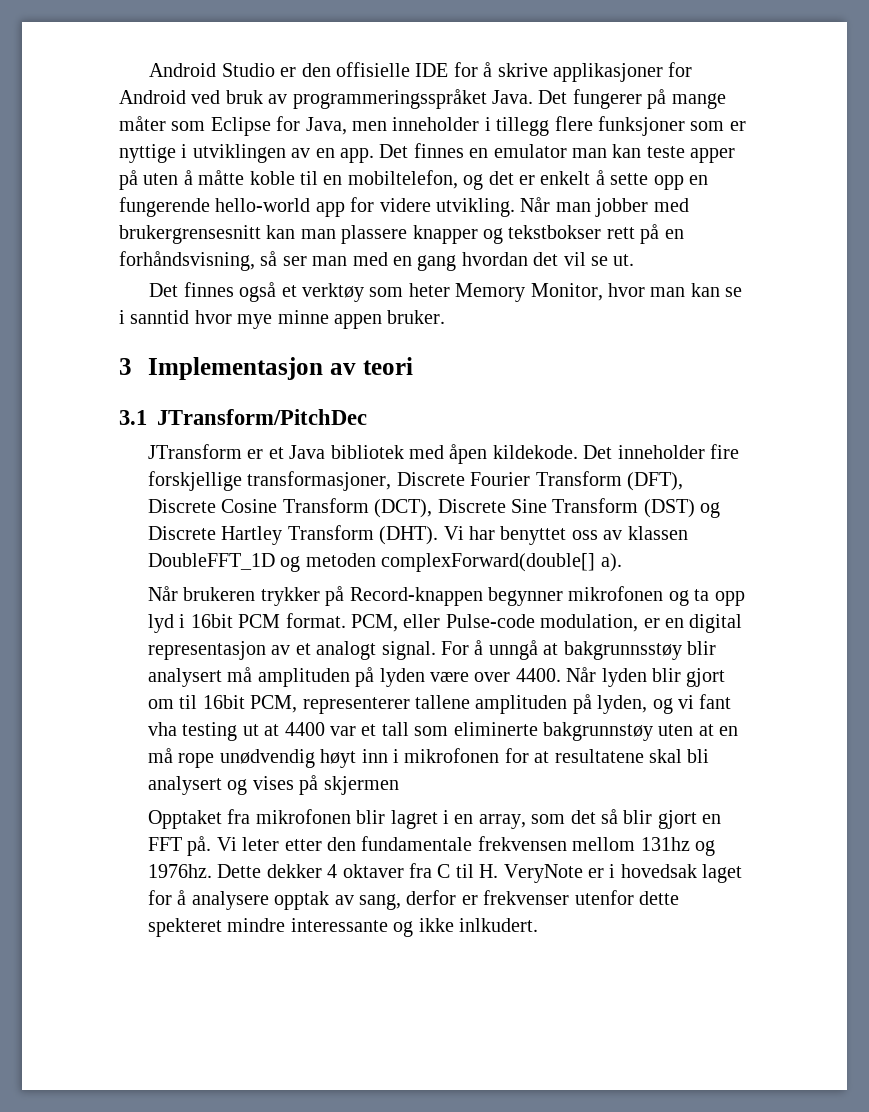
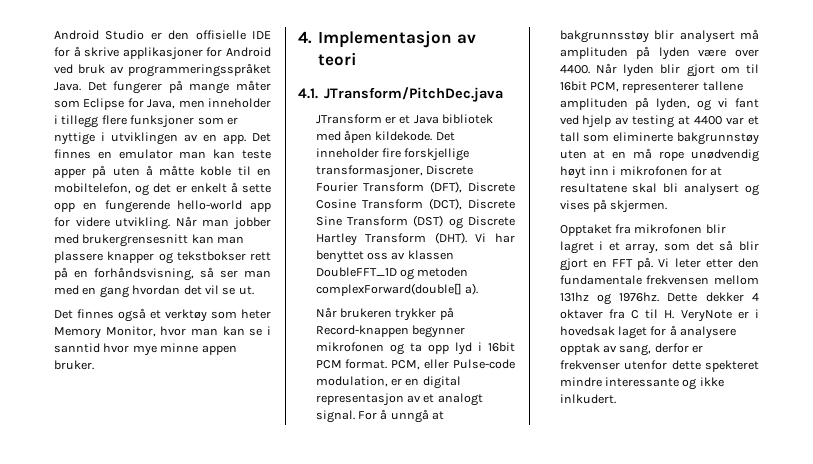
[119,358,132,375] 3 -> [298,31,312,44] 4.
[119,409,367,425] 3.1 JTransform/PitchDec -> [298,87,504,102] 4.1. JTransform/PitchDec.java
[148,722,259,741] vha testing ut -> [559,115,675,128] ved hjelp av testing
[323,776,399,795] skjermen -> [610,200,668,213] skjermen.
[454,814,474,824] en -> [608,242,620,251] et

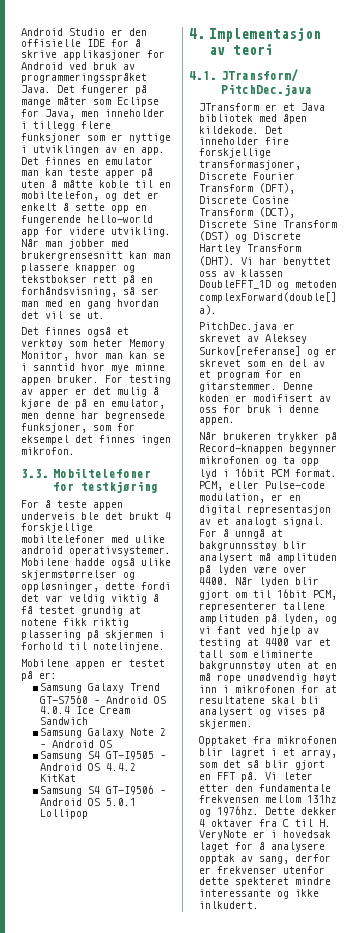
(94, 365) none -> [105,375,171,385] [21,387,159,397] [21,399,165,409] [21,411,165,421] [21,423,135,433] [21,435,171,445] [21,447,75,455] [21,468,152,478] [53,481,159,493] [21,500,123,510] [21,512,171,520] [21,523,93,533] [21,535,165,543] [21,546,171,556] [21,558,171,568] [21,570,135,580] [21,582,171,592] [21,594,159,604] [21,606,141,616] [21,618,129,628] [21,630,165,640] [21,642,165,652] [21,659,165,669] [21,671,57,681] [40,683,161,693] [40,695,167,704] [40,706,131,714] [40,717,89,725] [40,728,167,738] [40,740,113,748] [40,751,167,761] [40,763,137,771] [40,774,77,782] [40,785,167,796] [40,798,137,806] [40,809,89,819] For testing av apper er det mulig å kjøre de på en emulator, men denne har begrensede funksjoner, som for eksempel det finnes ingen mikrofon. // 3.3. Mobiltelefoner for testkjøring // For å teste appen underveis ble det brukt 4 forskjellige mobiltelefoner med ulike android operativsystemer. Mobilene hadde også ulike skjermstørrelser og oppløsninger, dette fordi det var veldig viktig å få testet grundig at notene fikk riktig plassering på skjermen i forhold til notelinjene. // Mobilene appen er testet på er: // Samsung Galaxy Trend GT-S7560 – Android OS 4.0.4 Ice Cream Sandwich // Samsung Galaxy Note 2 – Android OS // Samsung S4 GT-I9505 – Android OS 4.4.2 KitKat // Samsung S4 GT-I9506 – Android OS 5.0.1 Lollipop
(478, 289) none -> [198,322,295,332] [198,334,307,344] [198,346,337,357] [198,359,325,367] [198,370,301,380] [198,382,313,392] [198,394,331,402] [198,405,319,413] [198,417,235,425] // PitchDec.java er skrevet av Aleksey Surkov[referanse] og er skrevet som en del av et program for en gitarstemmer. Denne koden er modifisert av oss for bruk i denne appen.

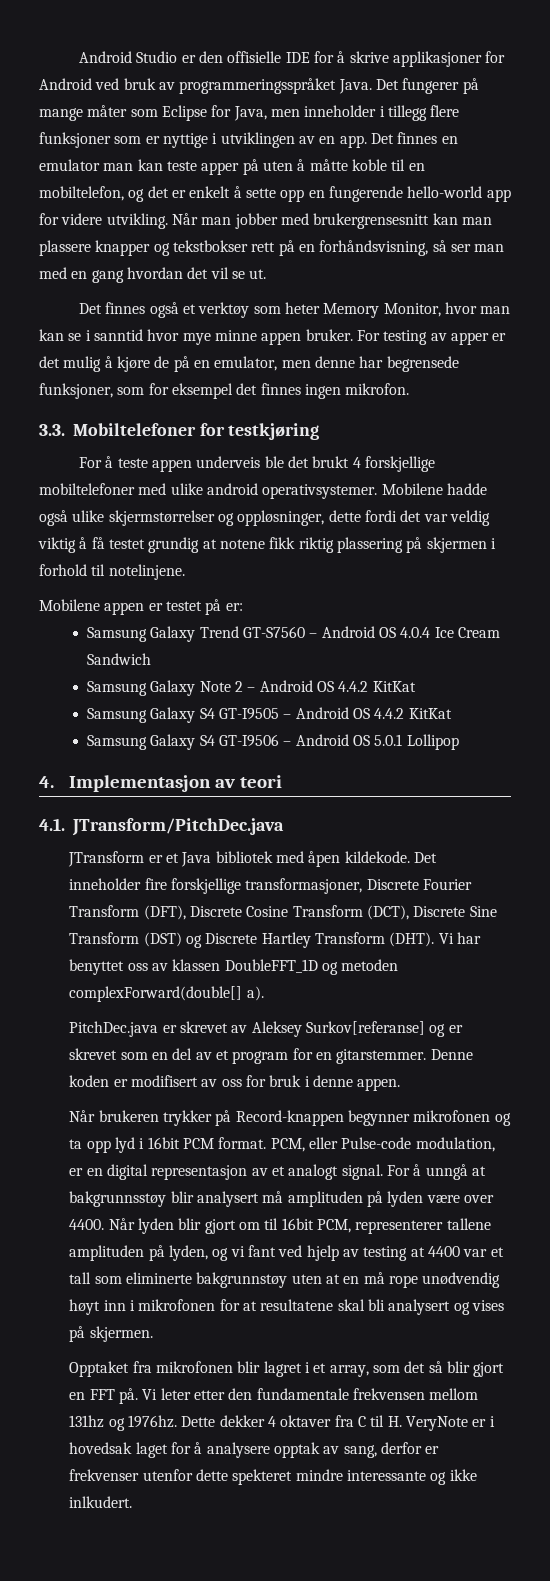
[40,751,83,761] // Samsung -> [338,681,416,692] [87,707,196,723] 4.4.2 KitKat // Samsung Galaxy
(83, 791) none -> [150,734,196,750] Galaxy

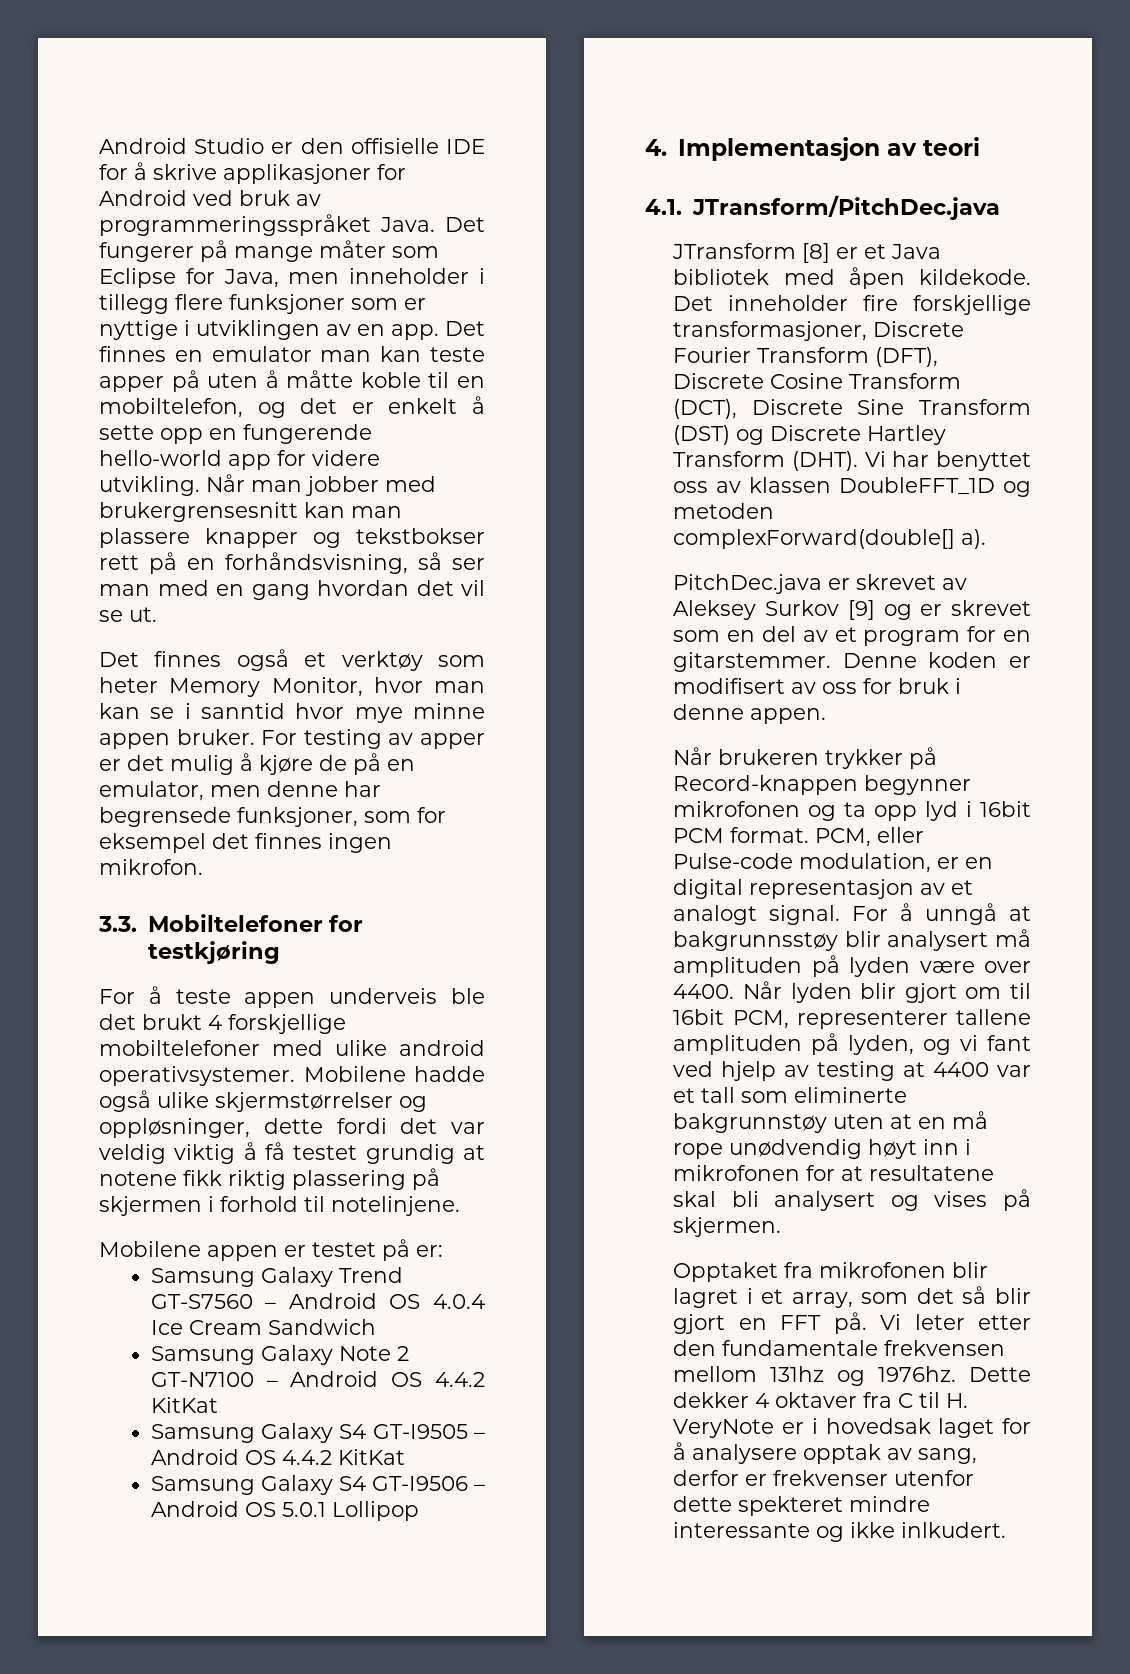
(244, 686) none -> [150,1372,254,1387] GT-N7100
(145, 859) none -> [802,243,831,263] [8]
[306,1021,426,1035] Surkov[referanse] -> [765,600,875,620] Surkov [9]

